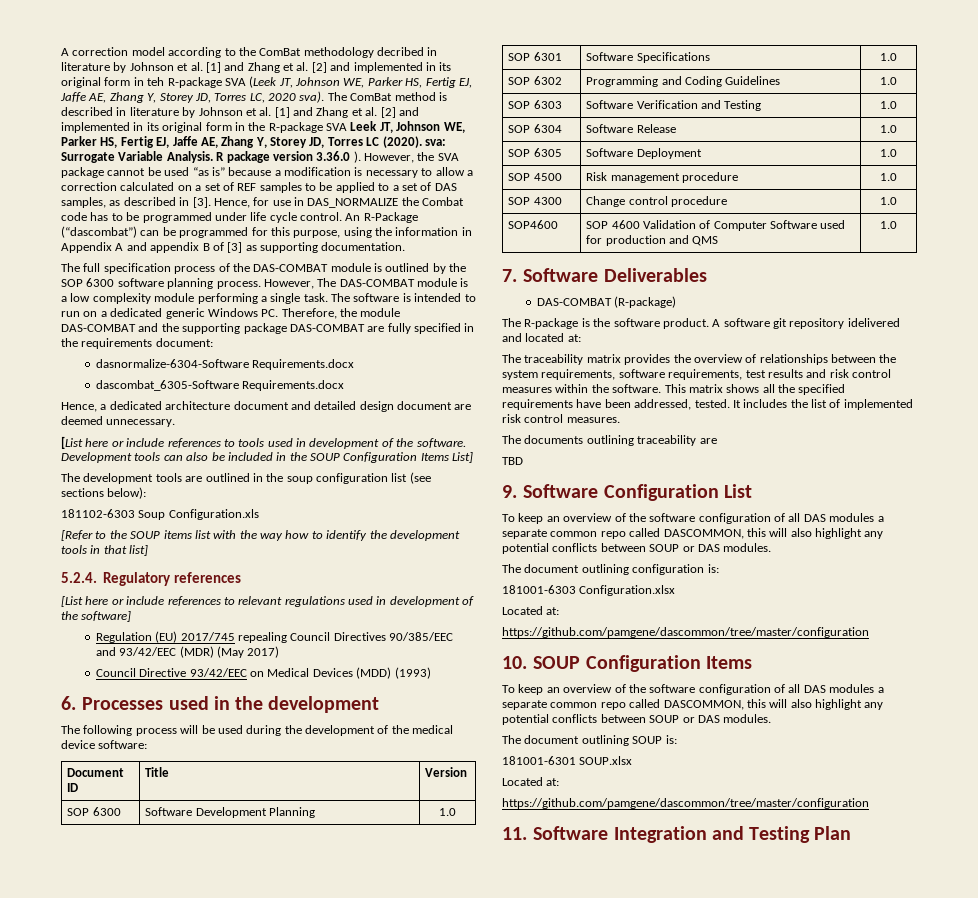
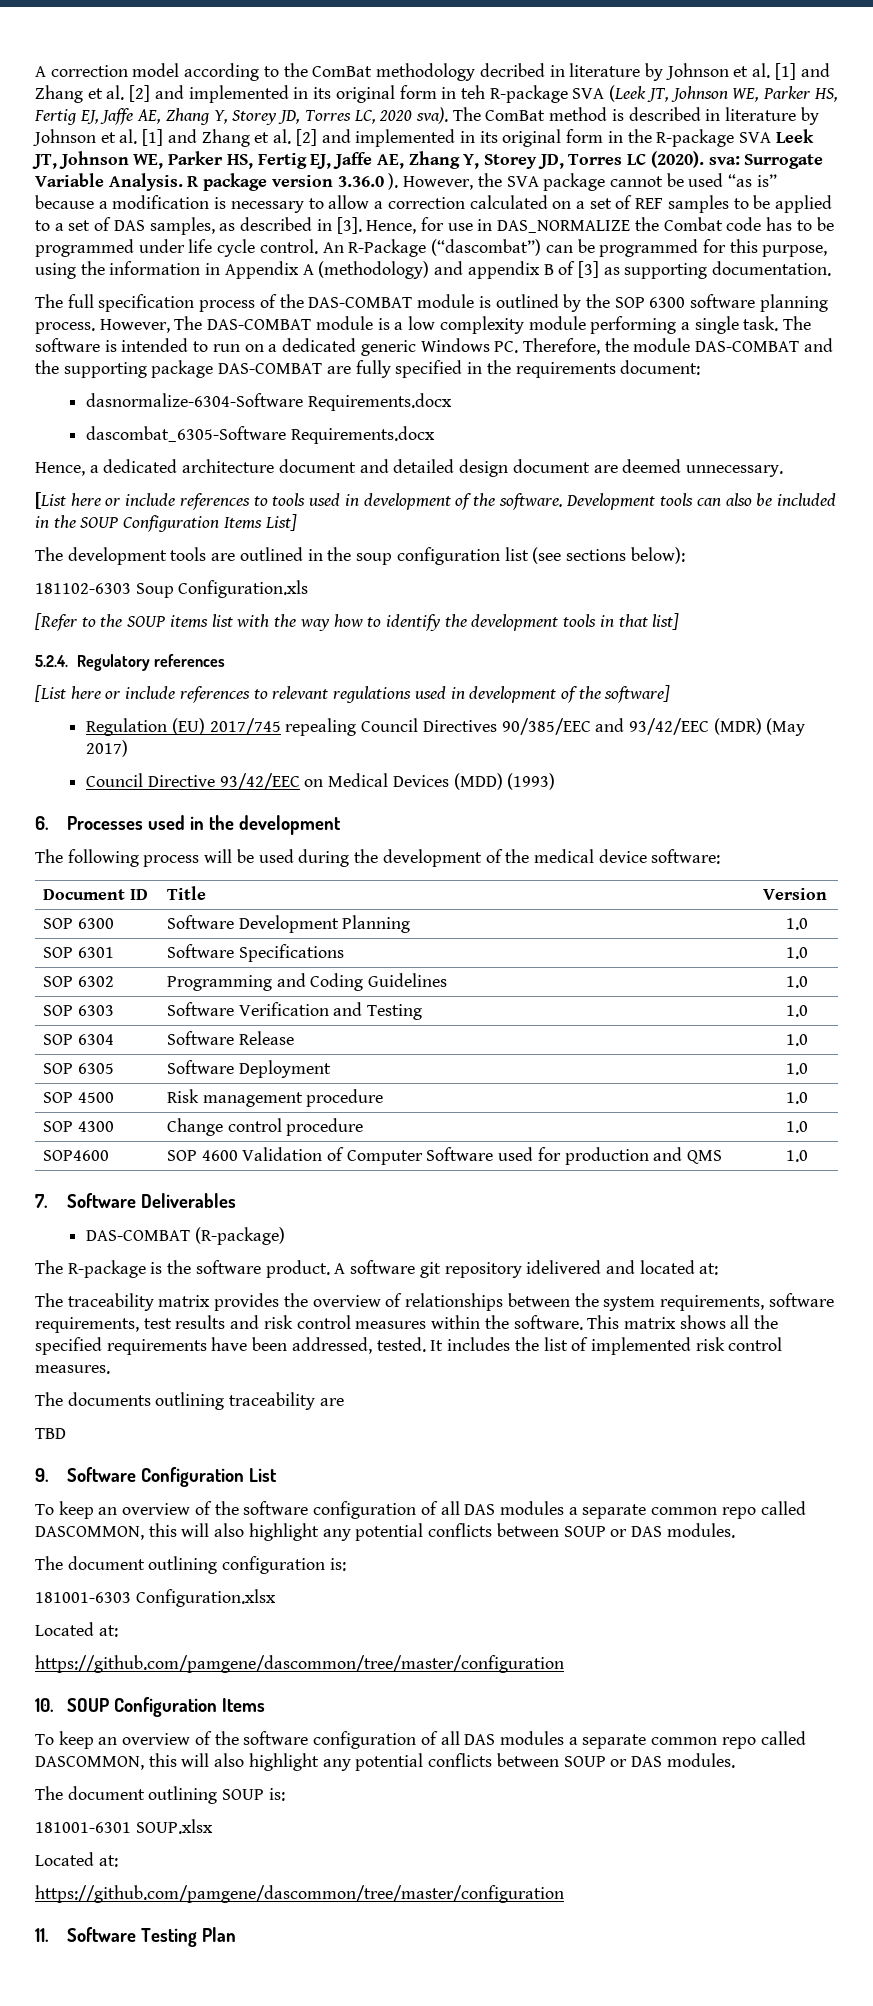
(124, 247) none -> [318,261,430,279] (methodology)
[613,826,744,843] Integration and -> (136, 1934) none

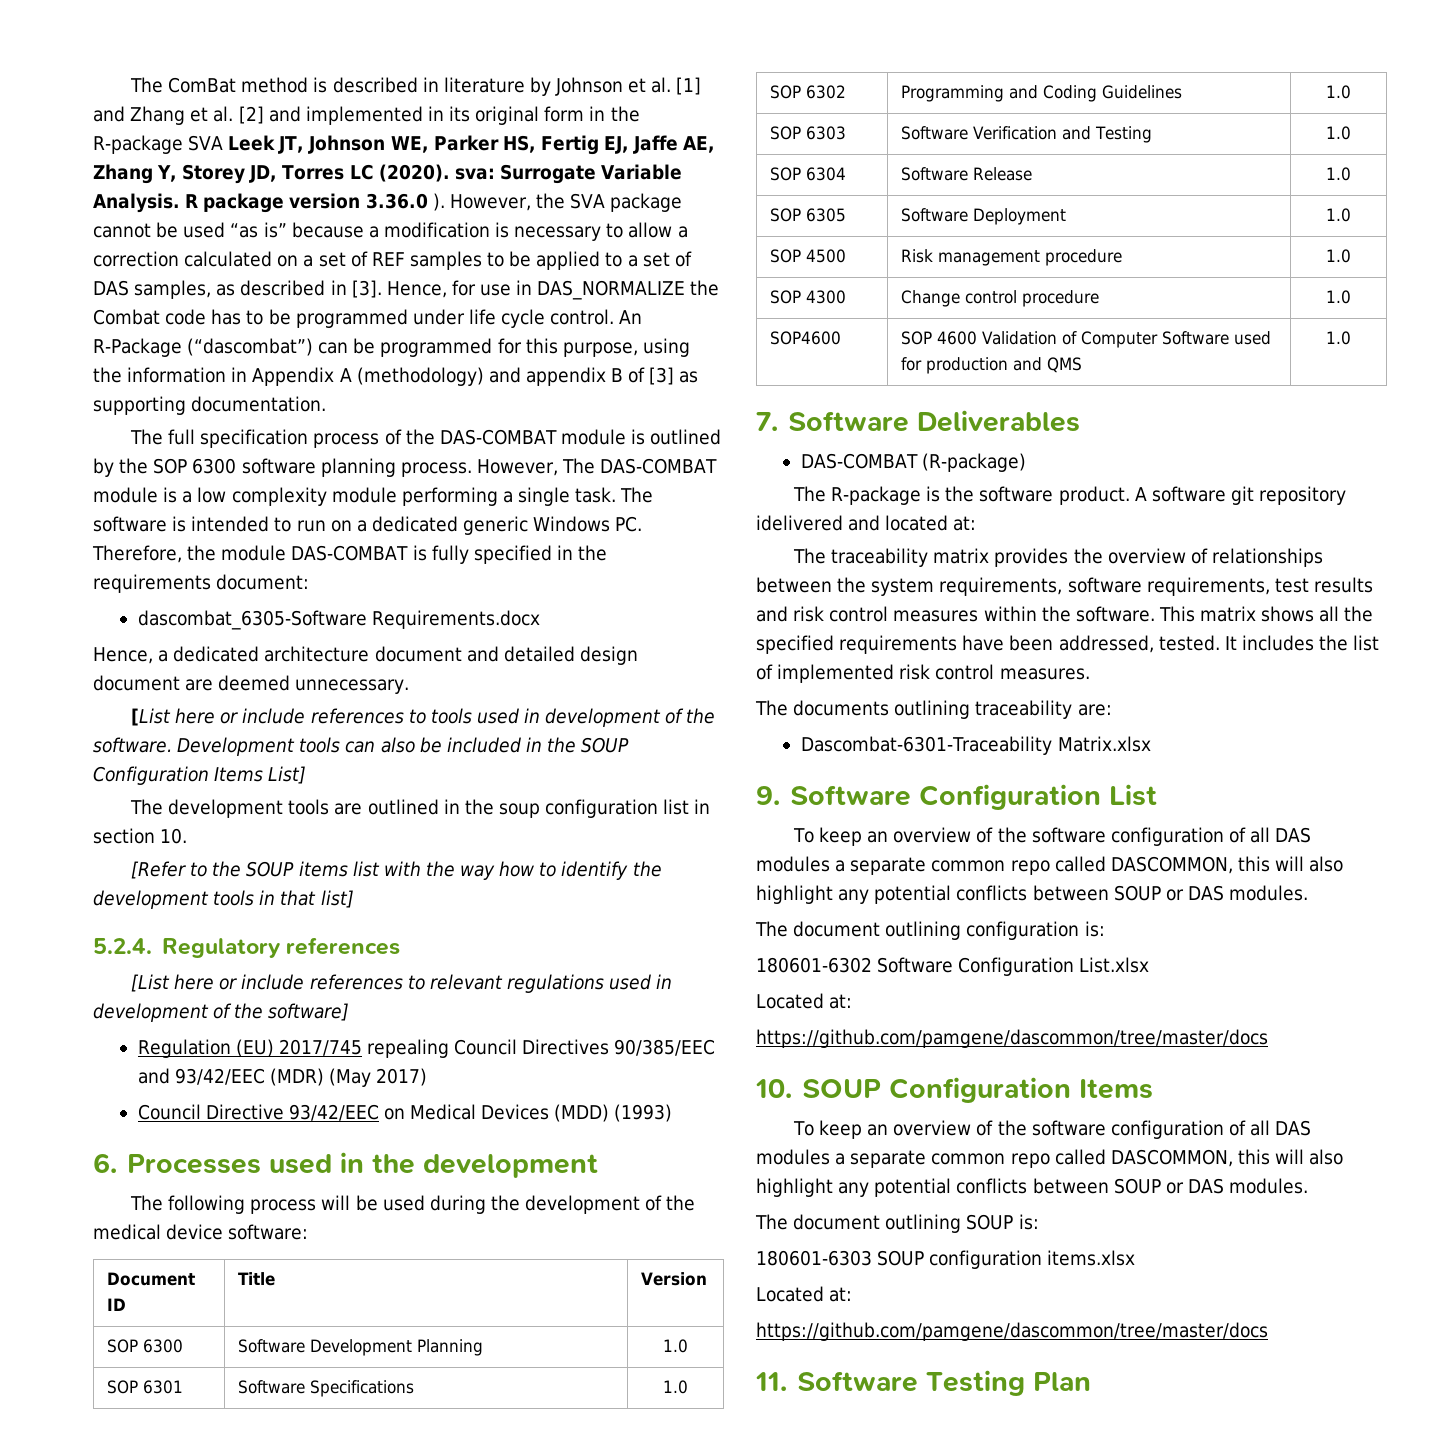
[35,63,830,81] [35,85,838,103] [34,107,448,125] A correction model according to the ComBat methodology decribed in literature by Johnson et al. [1] and Zhang et al. [2] and implemented in its original form in teh R-package SVA (Leek JT, Johnson WE, Parker HS, Fertig EJ, Jaffe AE, Zhang Y, Storey JD, Torres LC, 2020 sva). -> (129, 85) none
[803,338,833,352] [35,360,351,378] and the supporting package DAS-COMBAT are -> [412,545,427,561] is
[86,393,452,411] // dasnormalize-6304-Software Requirements.docx -> (310, 582) none
[532,547,685,564] [35,580,309,598] (see sections below): // 181102-6303 Soup Configuration.xls -> [694,799,711,814] [93,828,188,844] in section 10.
[319,1398,344,1406] [35,1428,66,1439] are // TBD -> [1077,704,1112,716] [800,736,1151,755] are: // Dascombat-6301-Traceability Matrix.xlsx
[35,1589,276,1607] [35,1622,118,1637] [35,1655,564,1673] 181001-6303 Configuration.xlsx // Located at: // https://github.com/pamgene/dascommon/tree/master/configuration -> [756,957,1150,976] [756,993,853,1009] [756,1029,1268,1048] 180601-6302 Software Configuration List.xlsx // Located at: // https://github.com/pamgene/dascommon/tree/master/docs
[35,1819,213,1834] [35,1852,118,1867] [35,1885,564,1903] 181001-6301 SOUP.xlsx // Located at: // https://github.com/pamgene/dascommon/tree/master/configuration -> [756,1250,1136,1269] [756,1286,853,1302] [756,1322,1268,1341] 180601-6303 SOUP configuration items.xlsx // Located at: // https://github.com/pamgene/dascommon/tree/master/docs

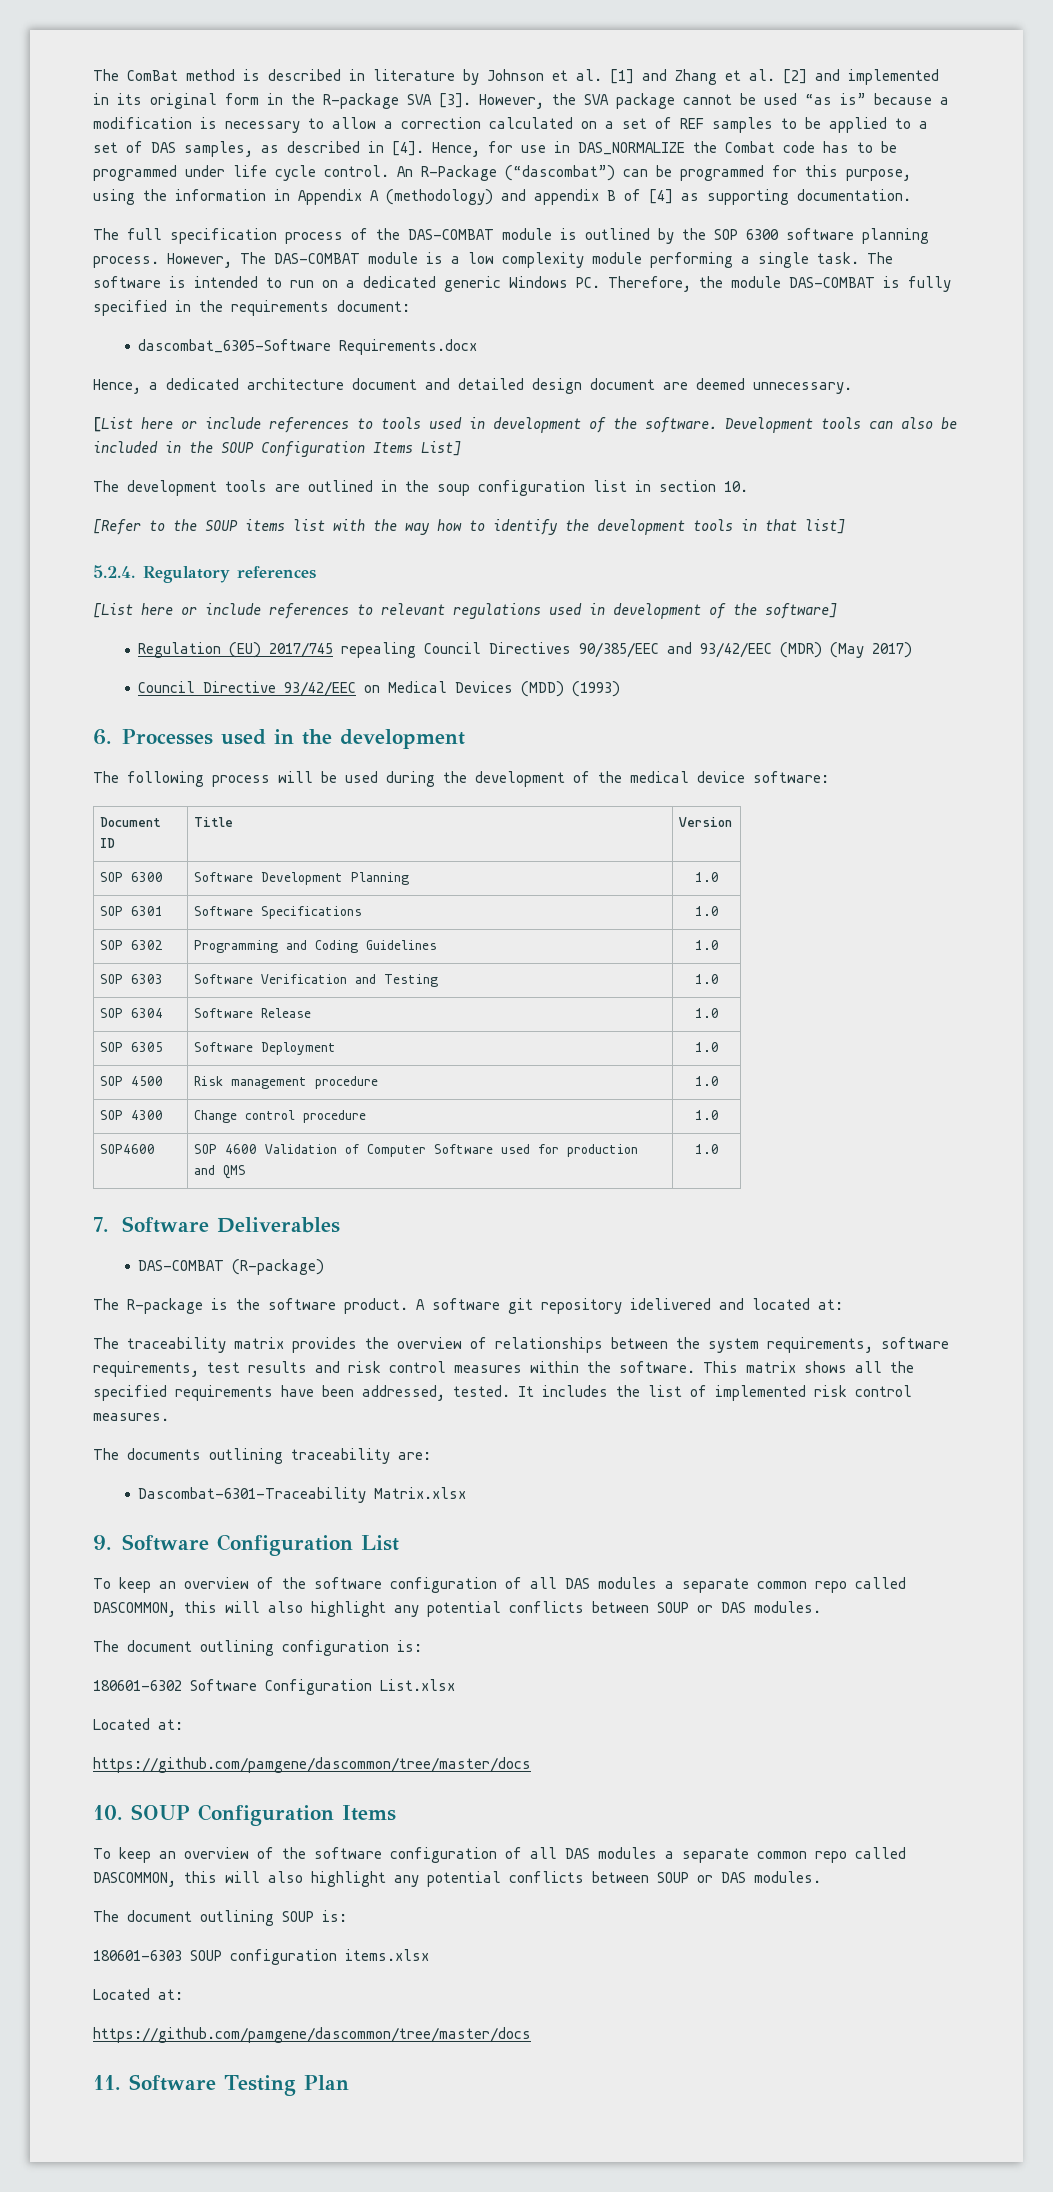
[228,135,716,155] [93,164,683,184] [93,193,445,213] Leek JT, Johnson WE, Parker HS, Fertig EJ, Jaffe AE, Zhang Y, Storey JD, Torres LC (2020). sva: Surrogate Variable Analysis. R package version 3.36.0 ). -> [439,93,471,108] [3].
[351,280,382,298] [3]. -> [392,141,424,156] [4].
[649,367,675,385] [3] -> [649,189,673,204] [4]

